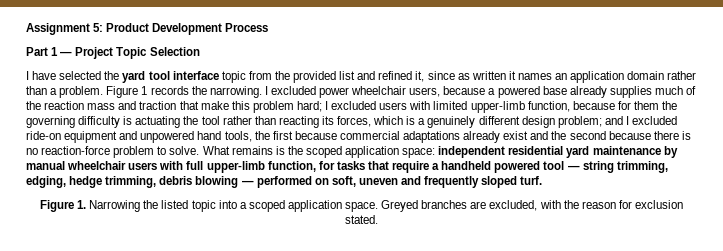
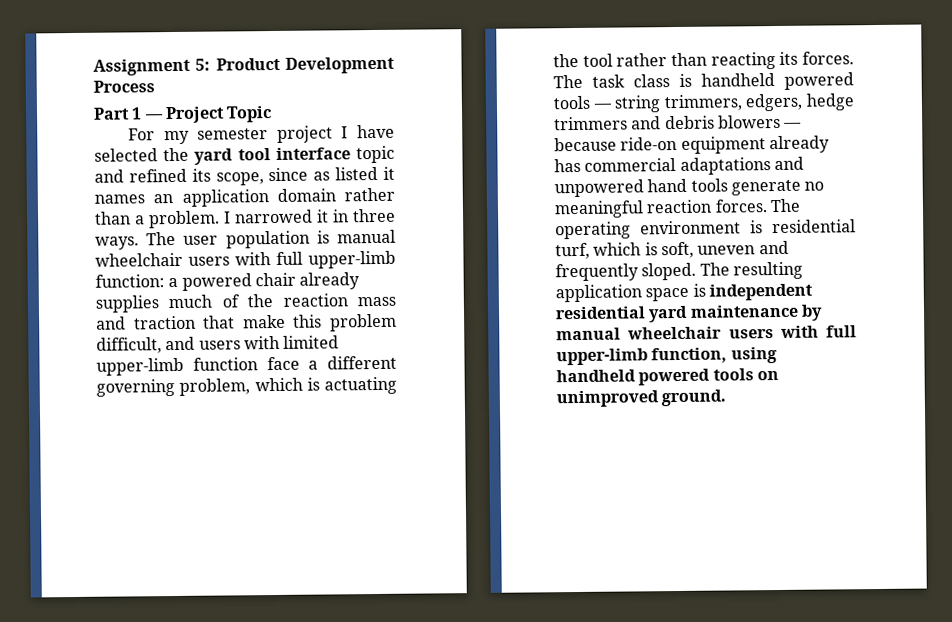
[149,47,200,56] Selection // -> [128,125,333,145] // For my semester project
[248,71,425,83] from the provided list and refined it, -> [94,168,264,186] and refined its scope,
[471,71,506,80] written -> [335,166,379,181] listed
[106,86,486,98] Figure 1 records the narrowing. I excluded power wheelchair users, because -> [223,208,396,224] [95,229,396,250] [95,250,396,269] [95,274,165,288] I narrowed it in three ways. The user population is manual wheelchair users with full upper-limb function:
[542,86,567,95] base -> [254,272,296,287] chair
[296,101,377,112] hard; I excluded -> [96,336,196,354] difficult, and
[527,101,678,112] [26,116,121,128] function, because for them the governing difficulty -> [192,355,397,371] [96,377,303,397] function face a different governing problem, which
[337,116,678,128] [26,131,691,143] [26,146,436,158] forces, which is a genuinely different design problem; and I excluded ride-on equipment and unpowered hand tools, the first because commercial adaptations already exist and the second because there is no reaction-force problem to solve. What remains is the scoped application space: -> [802,51,854,65] [553,72,854,90] [553,93,855,113] [554,114,803,131] [554,135,830,154] [554,156,804,175] [554,178,825,198] [554,198,801,219] [555,219,856,240] [555,240,789,260] [555,261,803,282] [555,283,706,303] forces. The task class is handheld powered tools — string trimmers, edgers, hedge trimmers and debris blowers — because ride-on equipment already has commercial adaptations and unpowered hand tools generate no meaningful reaction forces. The operating environment is residential turf, which is soft, uneven and frequently sloped. The resulting application space is
[318,161,668,173] [26,176,543,188] [40,200,683,212] [345,215,378,224] for tasks that require a handheld powered tool — string trimming, edging, hedge trimming, debris blowing — performed on soft, uneven and frequently sloped turf. // Figure 1. Narrowing the listed topic into a scoped application space. Greyed branches are excluded, with the reason for exclusion stated. -> [730,347,777,364] [556,368,779,386] [556,389,727,408] using handheld powered tools on unimproved ground.

